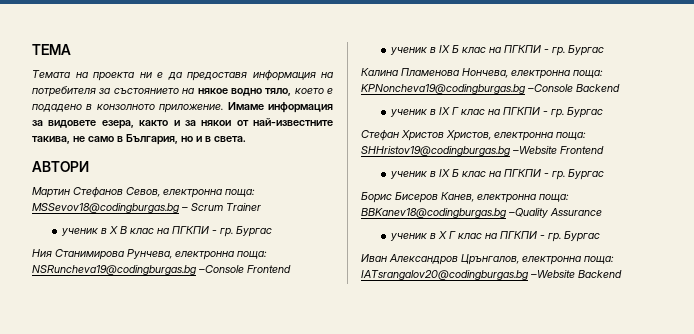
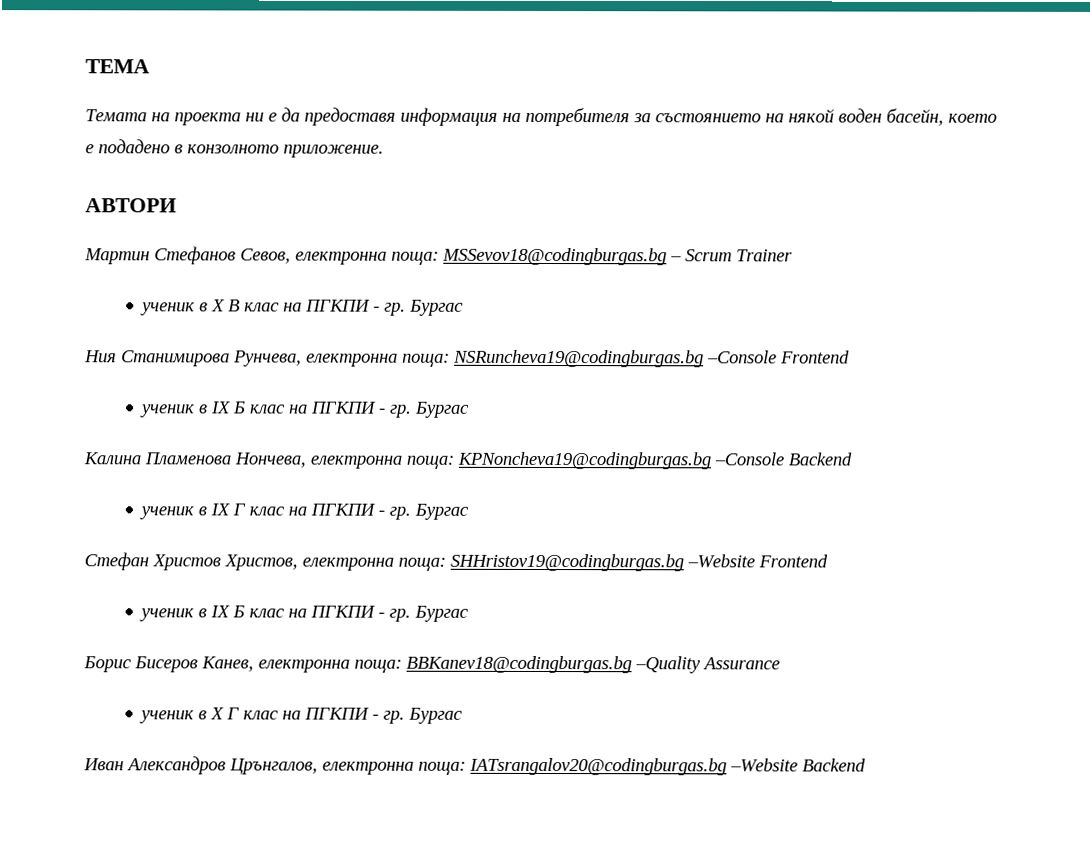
[197,88,292,96] някое водно тяло, -> [788,108,944,126] някой воден басейн,
[227,102,333,113] [32,118,333,129] [32,134,246,145] Имаме информация за видовете езера, както и за някои от най-известните такива, не само в България, но и в света. -> (384, 151) none

